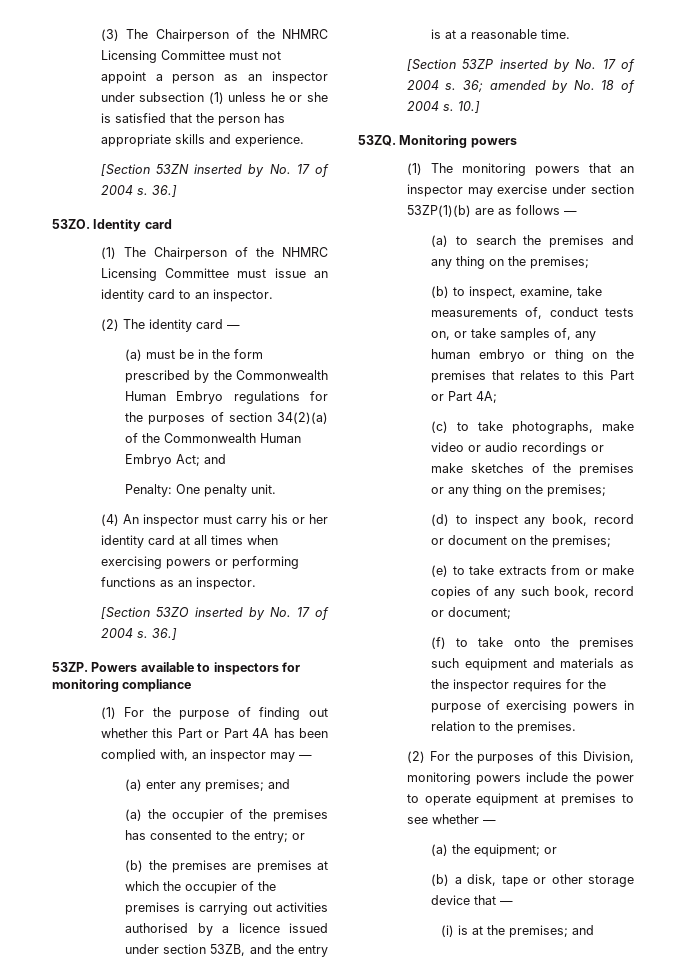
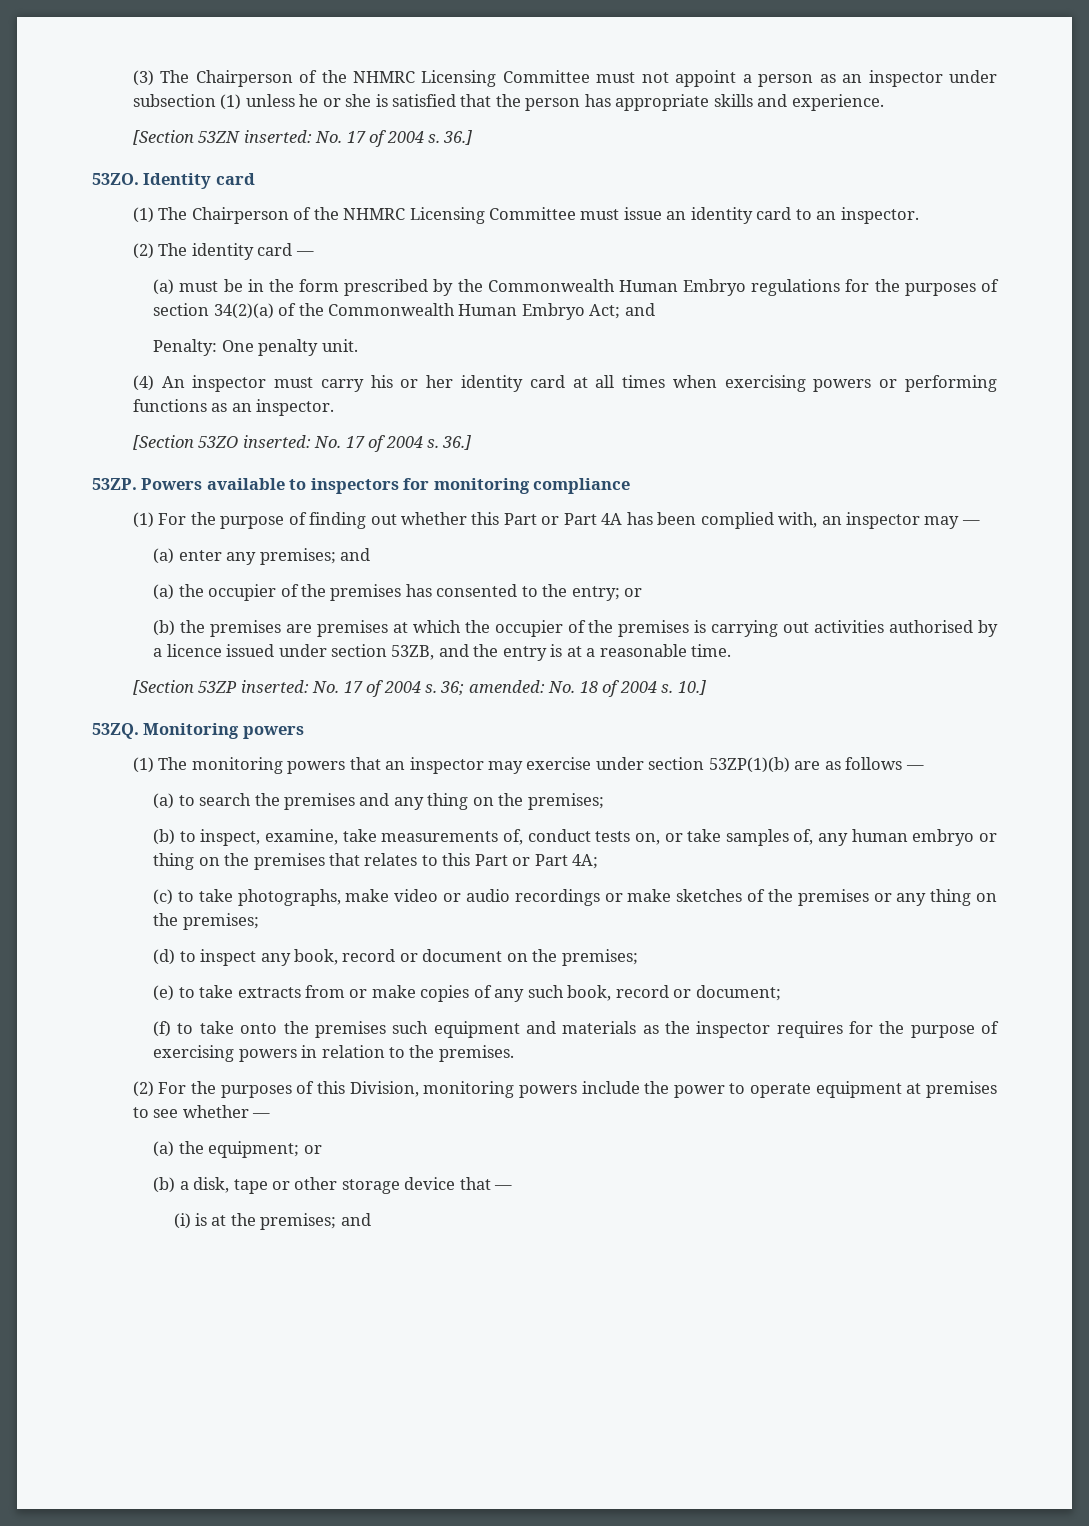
[194,164,265,177] inserted by -> [243,130,312,143] inserted:
[194,607,265,620] inserted by -> [242,435,311,448] inserted:
[499,59,570,72] inserted by -> [240,680,309,693] inserted:
[489,80,569,93] amended by -> [468,680,545,693] amended:

